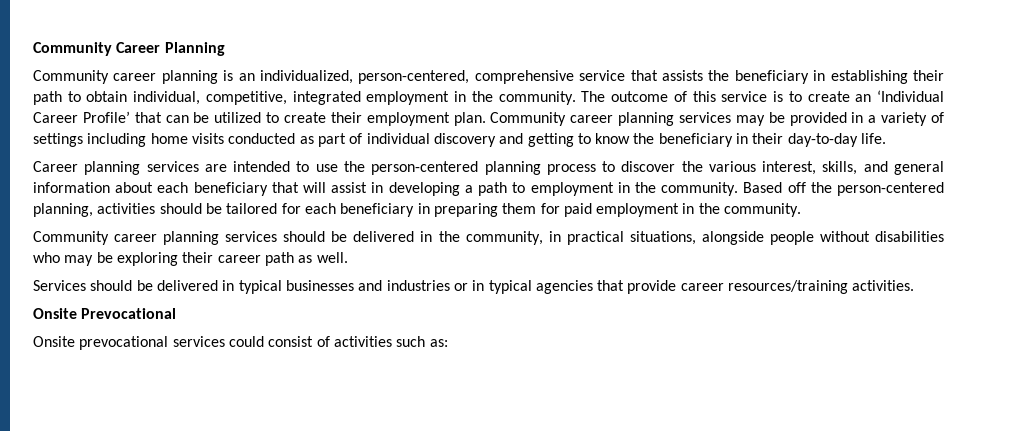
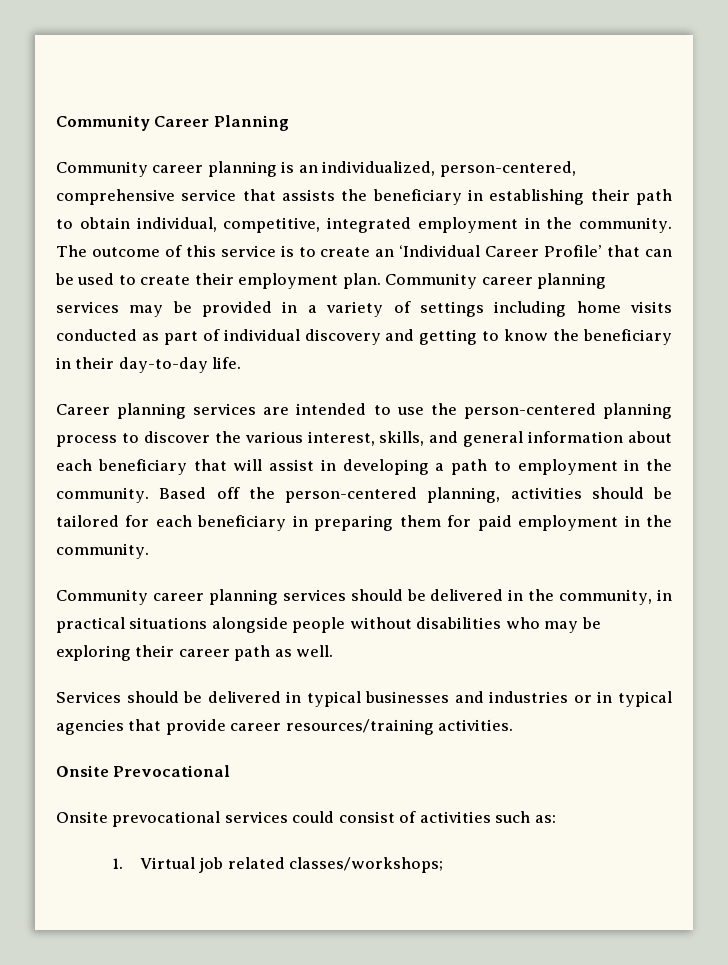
[214,112,262,123] utilized -> [77,273,115,285] used
[629,231,696,245] situations, -> [129,617,208,629] situations
(448, 343) none -> [111,857,443,873] // 1. Virtual job related classes/workshops;

